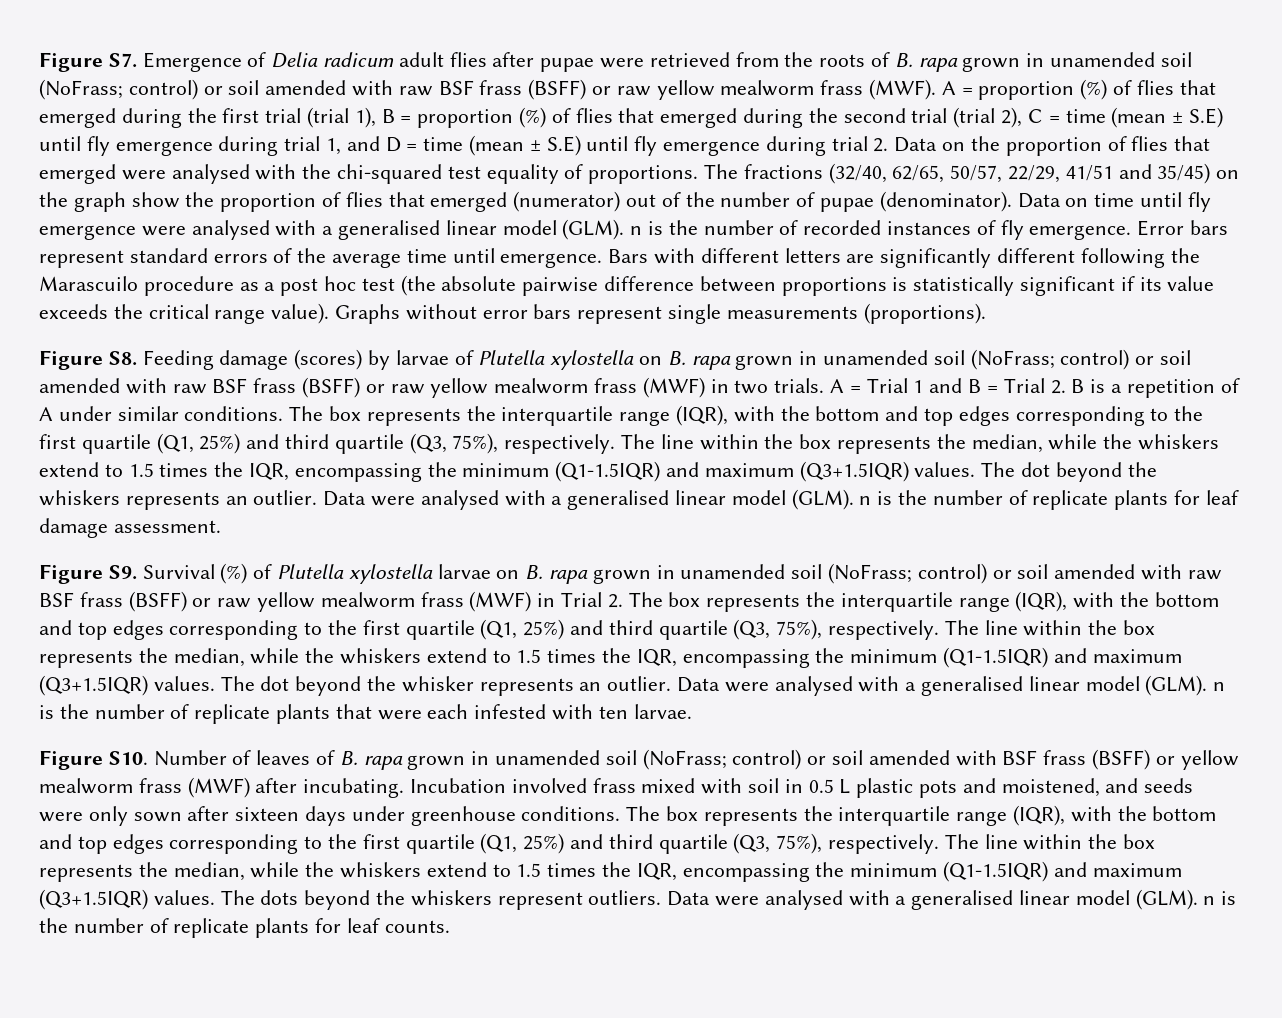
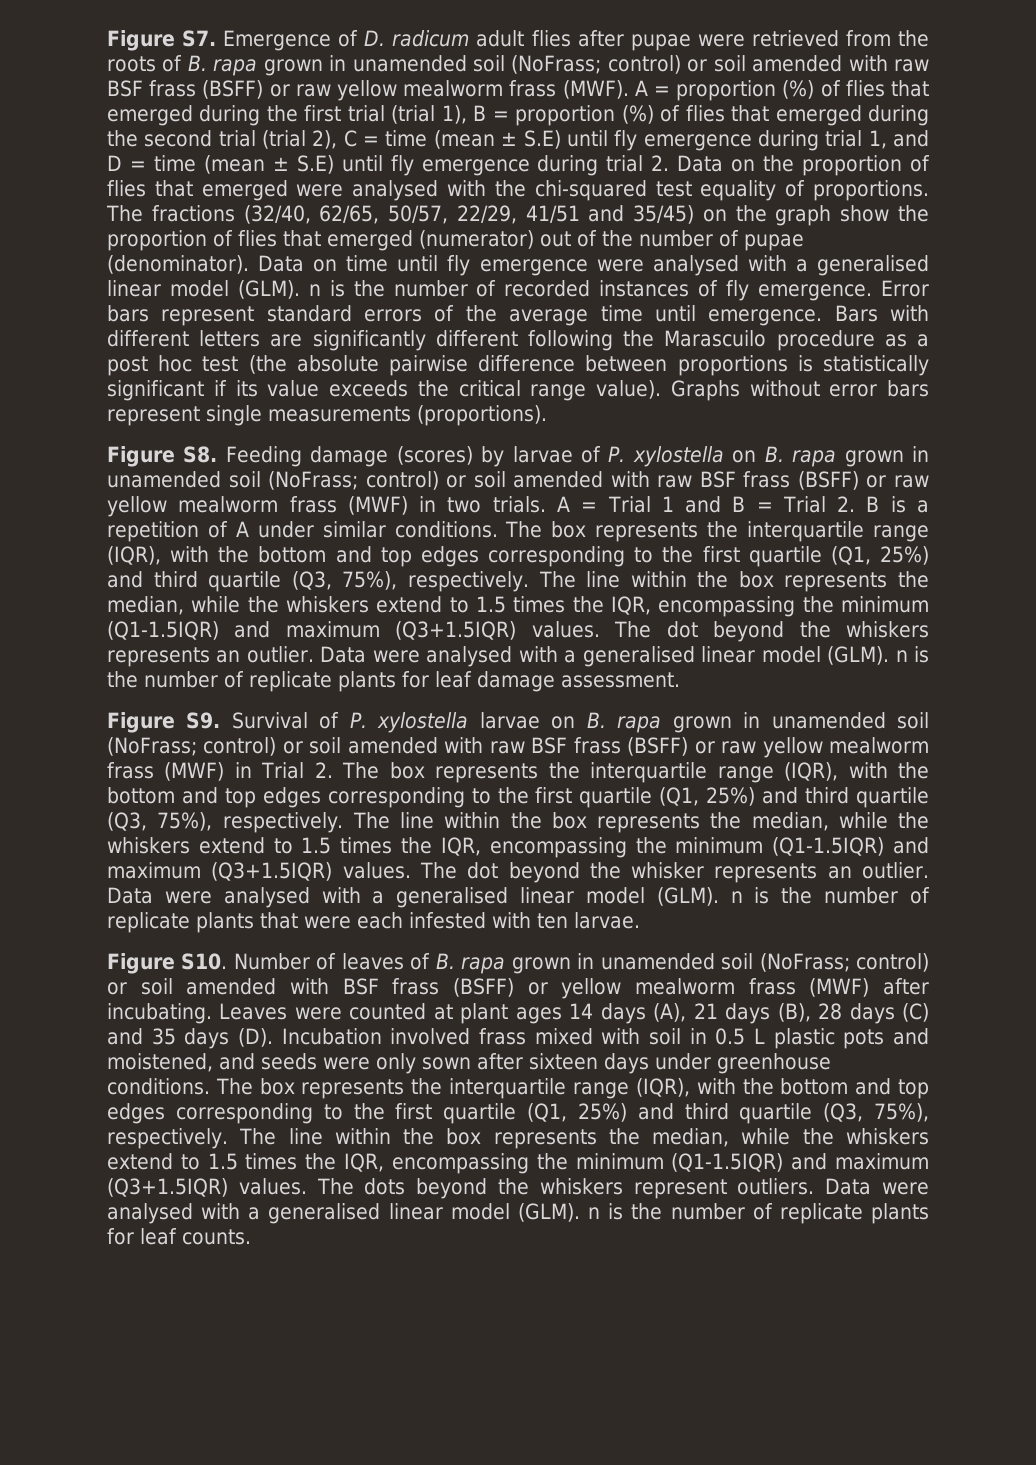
[271,52,319,68] Delia -> [364,30,386,46] D.
[478,350,546,365] Plutella -> [608,446,626,462] P.
[220,563,345,584] (%) of Plutella -> [319,712,367,729] of P.
(405, 788) none -> [219,1003,929,1024] [107,1028,274,1049] Leaves were counted at plant ages 14 days (A), 21 days (B), 28 days (C) and 35 days (D).

